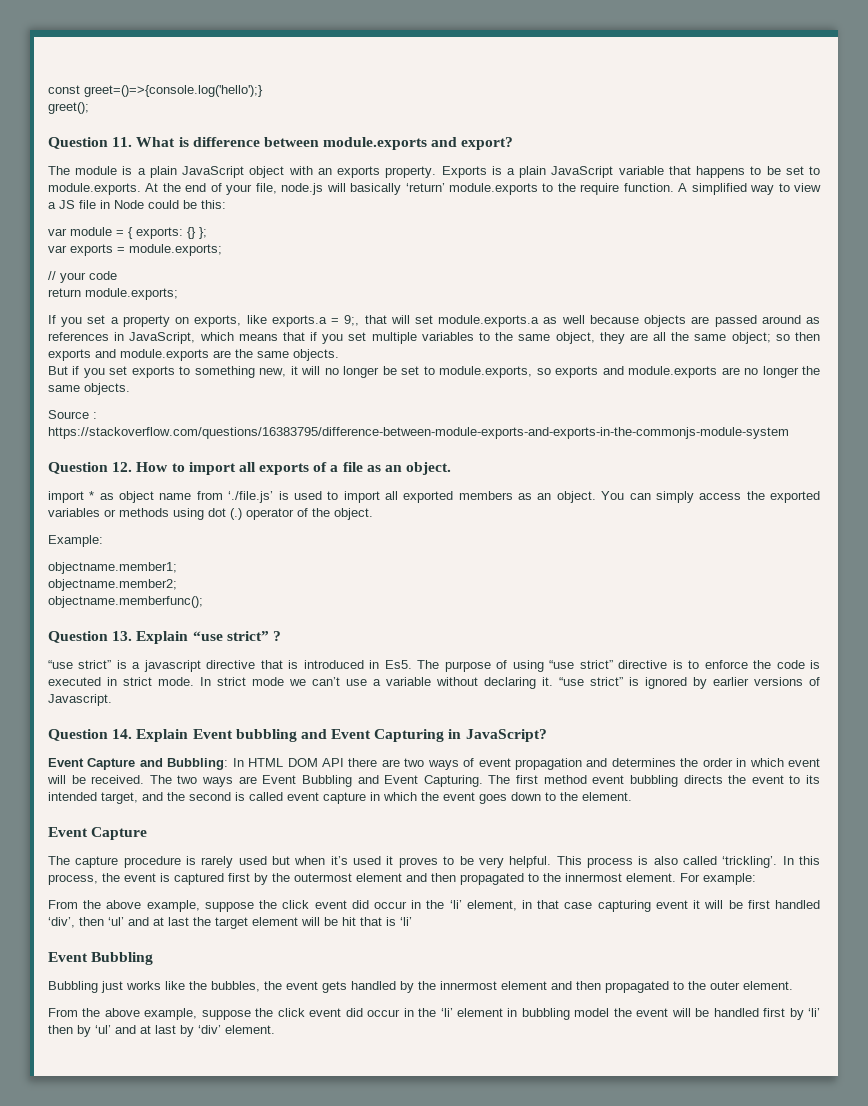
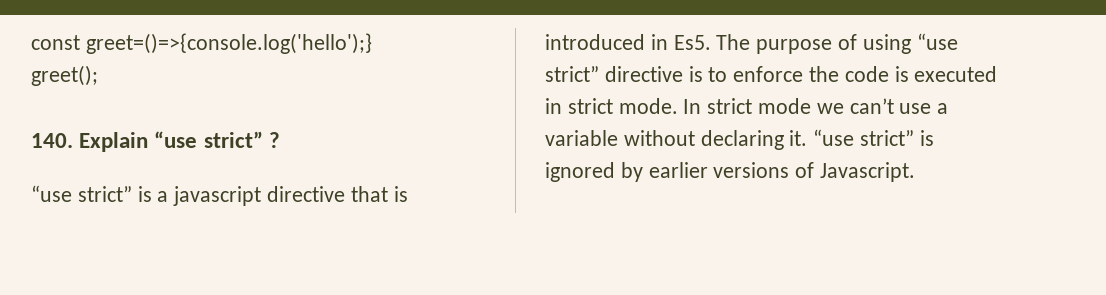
[48,137,514,150] [48,166,821,178] [48,183,822,195] [48,200,226,209] [48,227,207,239] [48,244,222,256] [48,271,117,283] [48,288,178,300] [48,315,821,327] [48,332,820,344] [48,349,339,361] [48,366,820,378] [48,383,130,395] [48,410,97,419] [48,427,789,439] [48,462,452,475] [48,491,821,503] [48,508,373,520] [48,535,103,547] [48,562,177,574] [48,579,177,591] [48,596,203,608] [48,631,133,643] Question 11. What is difference between module.exports and export? // The module is a plain JavaScript object with an exports property. Exports is a plain JavaScript variable that happens to be set to module.exports. At the end of your file, node.js will basically ‘return’ module.exports to the require function. A simplified way to view a JS file in Node could be this: // var module = { exports: {} }; // var exports = module.exports; // // your code // return module.exports; // If you set a property on exports, like exports.a = 9;, that will set module.exports.a as well because objects are passed around as references in JavaScript, which means that if you set multiple variables to the same object, they are all the same object; so then exports and module.exports are the same objects. // But if you set exports to something new, it will no longer be set to module.exports, so exports and module.exports are no longer the same objects. // Source : https://stackoverflow.com/questions/16383795/difference-between-module-exports-and-exports-in-the-commonjs-module-system // Question 12. How to import all exports of a file as an object. // import * as object name from ‘./file.js’ is used to import all exported members as an object. You can simply access the exported variables or methods using dot (.) operator of the object. // Example: // objectname.member1; // objectname.member2; // objectname.memberfunc(); // Question 13. -> [31,133,73,148] 140.
[48,729,547,742] [48,758,821,770] [47,775,820,787] [48,792,632,804] [48,827,148,840] [48,856,820,868] [48,873,756,885] [48,900,821,912] [48,917,412,929] [48,952,154,965] [48,981,793,993] [48,1008,821,1020] [48,1025,275,1037] // Question 14. Explain Event bubbling and Event Capturing in JavaScript? // Event Capture and Bubbling: In HTML DOM API there are two ways of event propagation and determines the order in which event will be received. The two ways are Event Bubbling and Event Capturing. The first method event bubbling directs the event to its intended target, and the second is called event capture in which the event goes down to the element. // Event Capture // The capture procedure is rarely used but when it’s used it proves to be very helpful. This process is also called ‘trickling’. In this process, the event is captured first by the outermost element and then propagated to the innermost element. For example: // From the above example, suppose the click event did occur in the ‘li’ element, in that case capturing event it will be first handled ‘div’, then ‘ul’ and at last the target element will be hit that is ‘li’ // Event Bubbling // Bubbling just works like the bubbles, the event gets handled by the innermost element and then propagated to the outer element. // From the above example, suppose the click event did occur in the ‘li’ element in bubbling model the event will be handled first by ‘li’ then by ‘ul’ and at last by ‘div’ element. -> (916, 172) none

